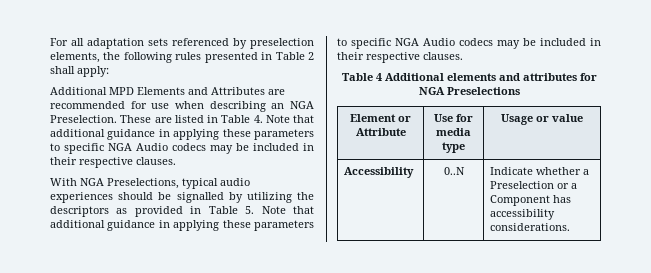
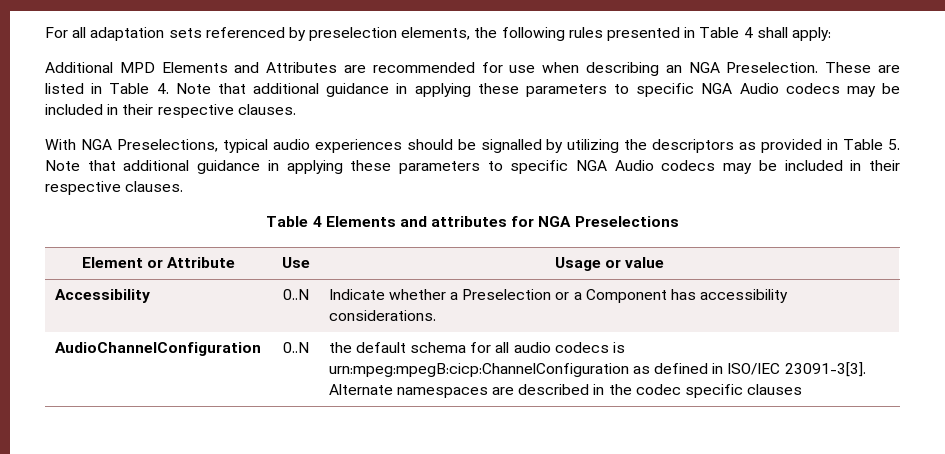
[307,52,314,60] 2 -> [743,27,753,38] 4
[384,73,496,81] Additional elements -> [325,216,396,227] Elements
[456,114,473,122] [436,128,471,136] [442,142,465,153] for media type -> (310, 262) none
(571, 227) none -> [54,342,261,356] [282,342,309,353] [328,342,625,353] [328,362,866,377] [328,384,803,398] // AudioChannelConfiguration | 0..N | the default schema for all audio codecs is urn:mpeg:mpegB:cicp:ChannelConfiguration as defined in ISO/IEC 23091-3[3]. Alternate namespaces are described in the codec specific clauses

